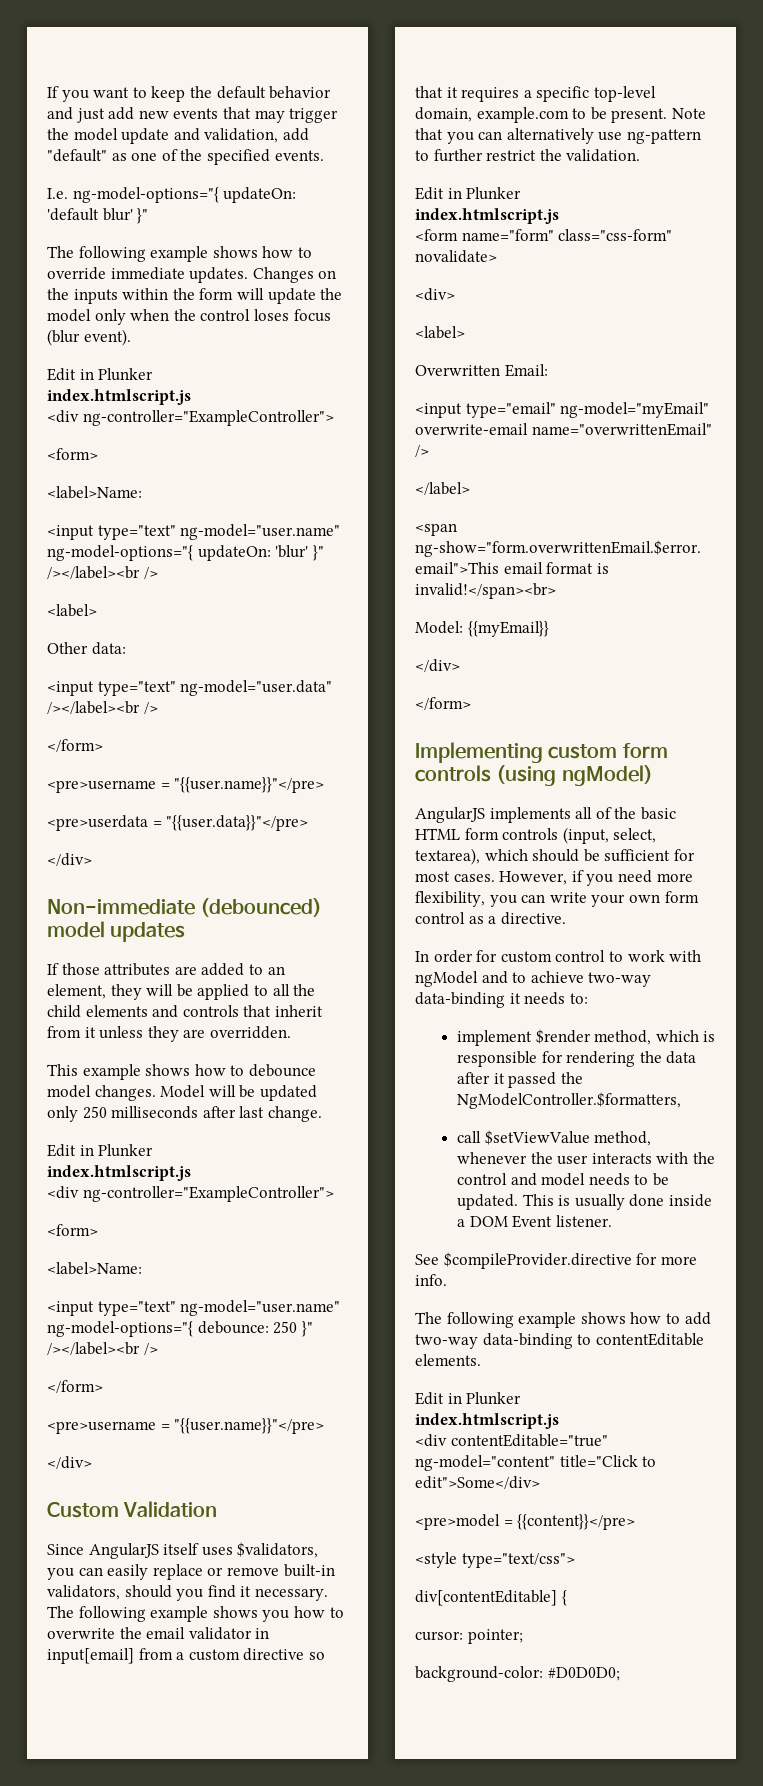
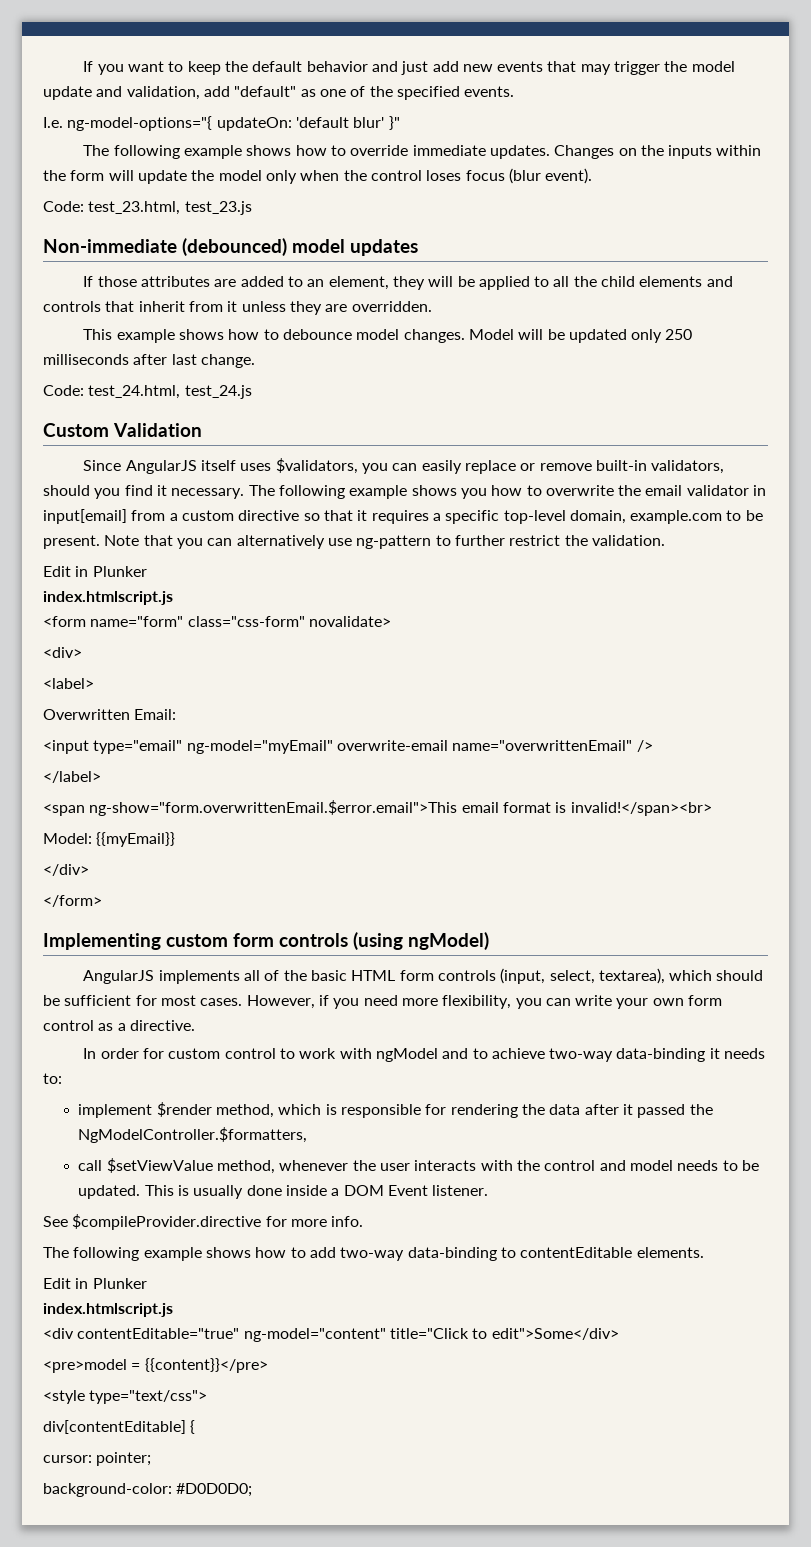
[47,368,154,381] [47,389,191,405] [47,410,334,426] [47,448,98,460] [47,486,142,499] [47,524,341,540] [47,545,324,561] [47,566,158,579] [47,604,97,617] [47,642,126,655] [47,680,333,696] [47,701,158,714] [47,739,103,752] [47,777,325,793] [47,815,309,831] [47,853,92,866] Edit in Plunker // index.htmlscript.js // <div ng-controller="ExampleController"> // <form> // <label>Name: // <input type="text" ng-model="user.name" ng-model-options="{ updateOn: 'blur' }" /></label><br /> // <label> // Other data: // <input type="text" ng-model="user.data" /></label><br /> // </form> // <pre>username = "{{user.name}}"</pre> // <pre>userdata = "{{user.data}}"</pre> // </div> -> [43,201,252,215] Code: test_23.html, test_23.js
[47,1144,154,1157] [47,1165,191,1181] [47,1186,334,1202] [47,1224,98,1236] [47,1262,142,1275] [47,1300,341,1316] [47,1321,313,1337] [47,1342,158,1355] [47,1380,103,1393] [47,1418,325,1434] [47,1456,92,1469] Edit in Plunker // index.htmlscript.js // <div ng-controller="ExampleController"> // <form> // <label>Name: // <input type="text" ng-model="user.name" ng-model-options="{ debounce: 250 }" /></label><br /> // </form> // <pre>username = "{{user.name}}"</pre> // </div> -> [43,385,252,399] Code: test_24.html, test_24.js

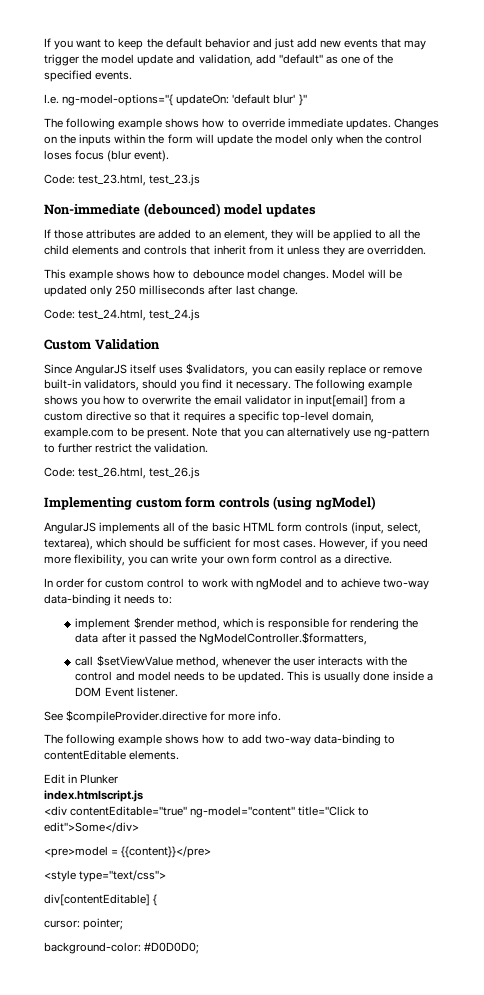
[43,566,147,577] [43,591,173,605] [43,616,391,627] [43,647,82,658] [43,678,94,689] [43,709,177,720] [43,740,653,754] [43,771,101,783] [43,800,712,816] [43,832,176,847] [43,864,89,876] [43,895,102,907] Edit in Plunker // index.htmlscript.js // <form name="form" class="css-form" novalidate> // <div> // <label> // Overwritten Email: // <input type="email" ng-model="myEmail" overwrite-email name="overwrittenEmail" /> // </label> // <span ng-show="form.overwrittenEmail.$error.email">This email format is invalid!</span><br> // Model: {{myEmail}} // </div> // </form> -> [44,467,201,479] Code: test_26.html, test_26.js

